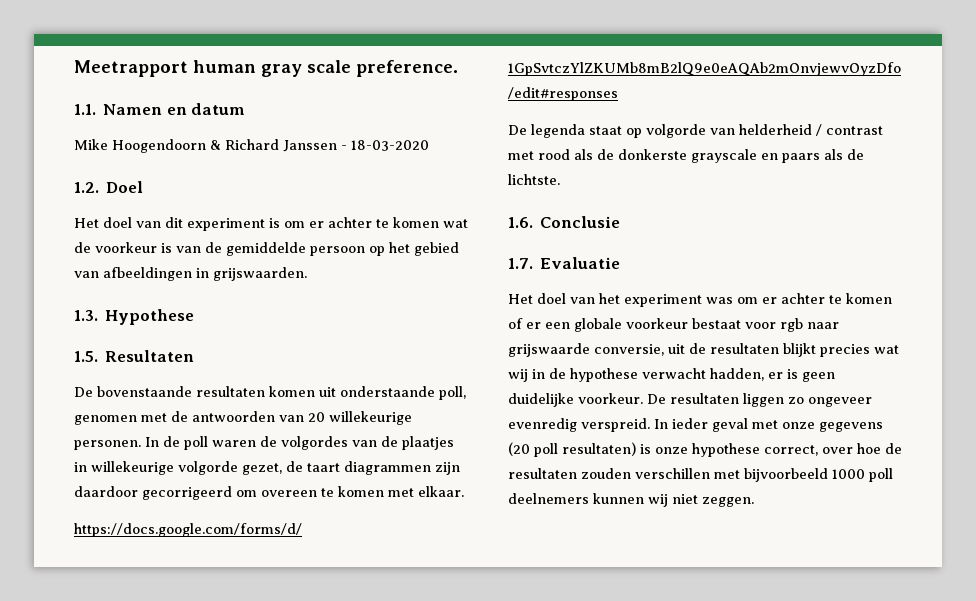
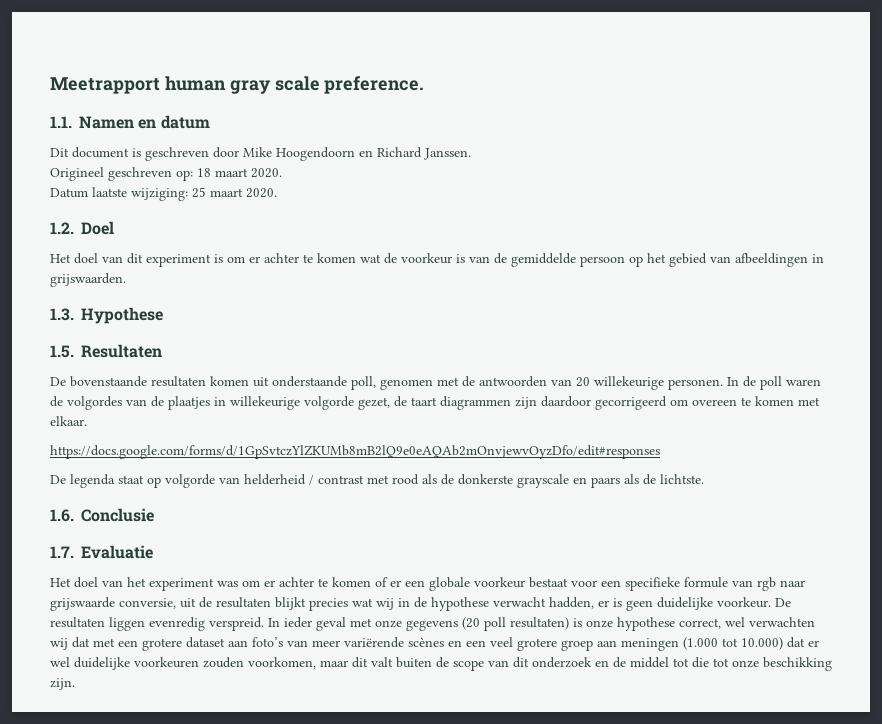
[74,139,429,153] Mike Hoogendoorn & Richard Janssen - 18-03-2020 -> [50,147,471,161] [50,167,282,181] [50,187,277,201] Dit document is geschreven door Mike Hoogendoorn en Richard Janssen. // Origineel geschreven op: 18 maart 2020. // Datum laatste wijziging: 25 maart 2020.
(776, 325) none -> [601,577,753,591] een specifieke formule van
[788,397,872,407] zo ongeveer -> (145, 624) none
[822,443,902,454] [508,468,893,482] [508,493,754,507] over hoe de resultaten zouden verschillen met bijvoorbeeld 1000 poll deelnemers kunnen wij niet zeggen. -> [725,617,815,627] [50,637,819,651] [50,657,832,671] [50,678,75,690] wel verwachten wij dat met een grotere dataset aan foto’s van meer variërende scènes en een veel grotere groep aan meningen (1.000 tot 10.000) dat er wel duidelijke voorkeuren zouden voorkomen, maar dit valt buiten de scope van dit onderzoek en de middel tot die tot onze beschikking zijn.

